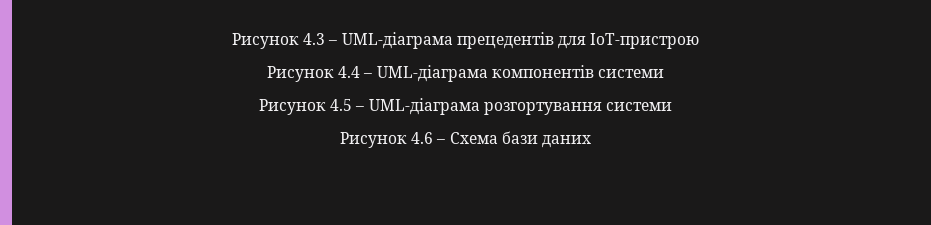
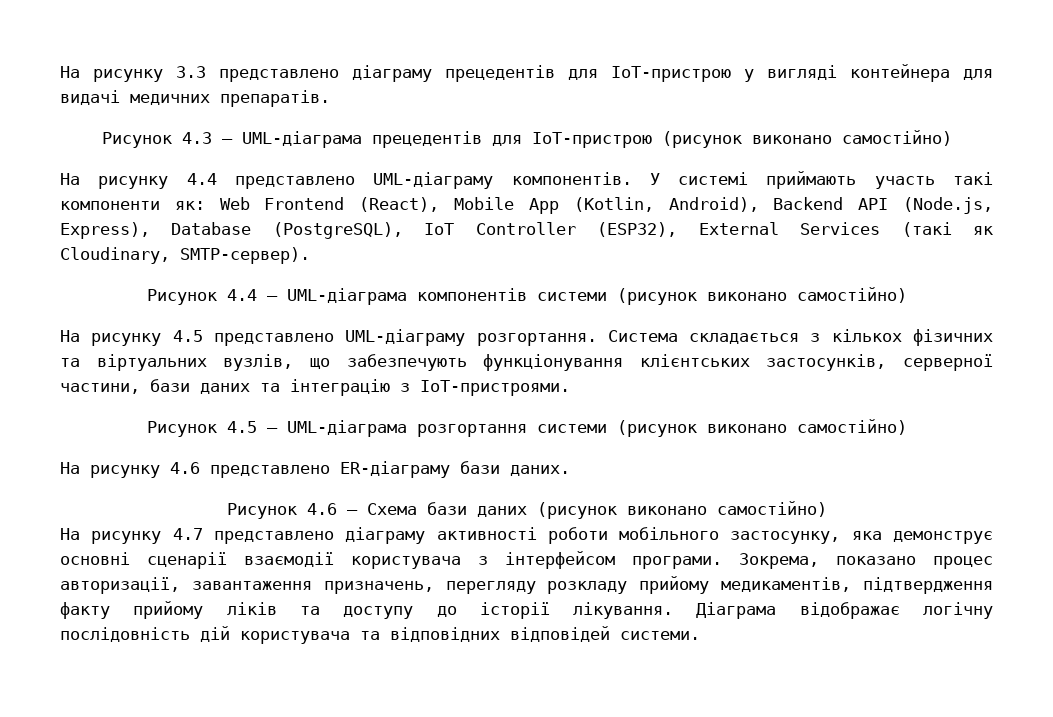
(231, 41) none -> [60,64,993,82] [60,90,330,107] На рисунку 3.3 представлено діаграму прецедентів для IoT-пристрою у вигляді контейнера для видачі медичних препаратів. //
(700, 41) none -> [661,130,952,148] [60,171,993,189] [60,197,994,214] [60,222,994,239] [60,247,310,264] (рисунок виконано самостійно) // На рисунку 4.4 представлено UML-діаграму компонентів. У системі приймають участь такі компоненти як: Web Frontend (React), Mobile App (Kotlin, Android), Backend API (Node.js, Express), Database (PostgreSQL), IoT Controller (ESP32), External Services (такі як Cloudinary, SMTP-сервер).
(664, 73) none -> [616,287,907,305] [60,329,993,346] [60,354,993,371] [60,379,570,396] (рисунок виконано самостійно) // На рисунку 4.5 представлено UML-діаграму розгортання. Система складається з кількох фізичних та віртуальних вузлів, що забезпечують функціонування клієнтських застосунків, серверної частини, бази даних та інтеграцію з IoT-пристроями.
[483,102,672,115] розгортування системи -> [416,419,907,437] [60,461,570,478] розгортання системи (рисунок виконано самостійно) // На рисунку 4.6 представлено ER-діаграму бази даних.
(591, 141) none -> [536,501,827,519] [60,527,993,544] [60,551,993,569] [60,576,993,594] [60,601,993,619] [60,626,700,644] (рисунок виконано самостійно) // На рисунку 4.7 представлено діаграму активності роботи мобільного застосунку, яка демонструє основні сценарії взаємодії користувача з інтерфейсом програми. Зокрема, показано процес авторизації, завантаження призначень, перегляду розкладу прийому медикаментів, підтвердження факту прийому ліків та доступу до історії лікування. Діаграма відображає логічну послідовність дій користувача та відповідних відповідей системи.

